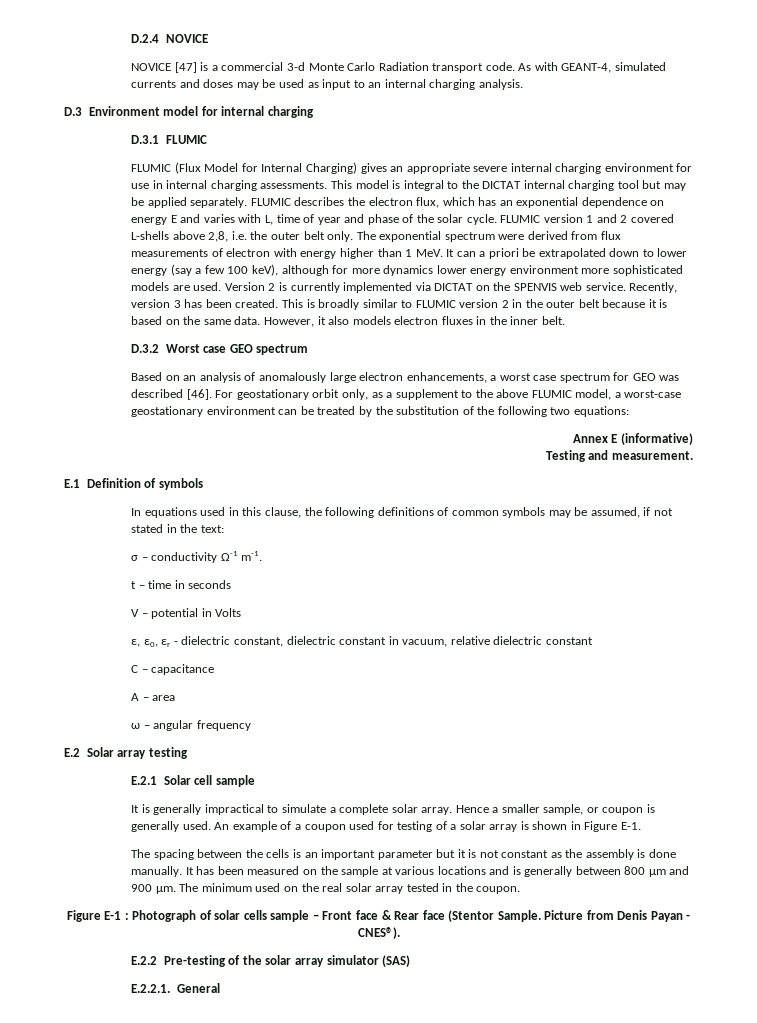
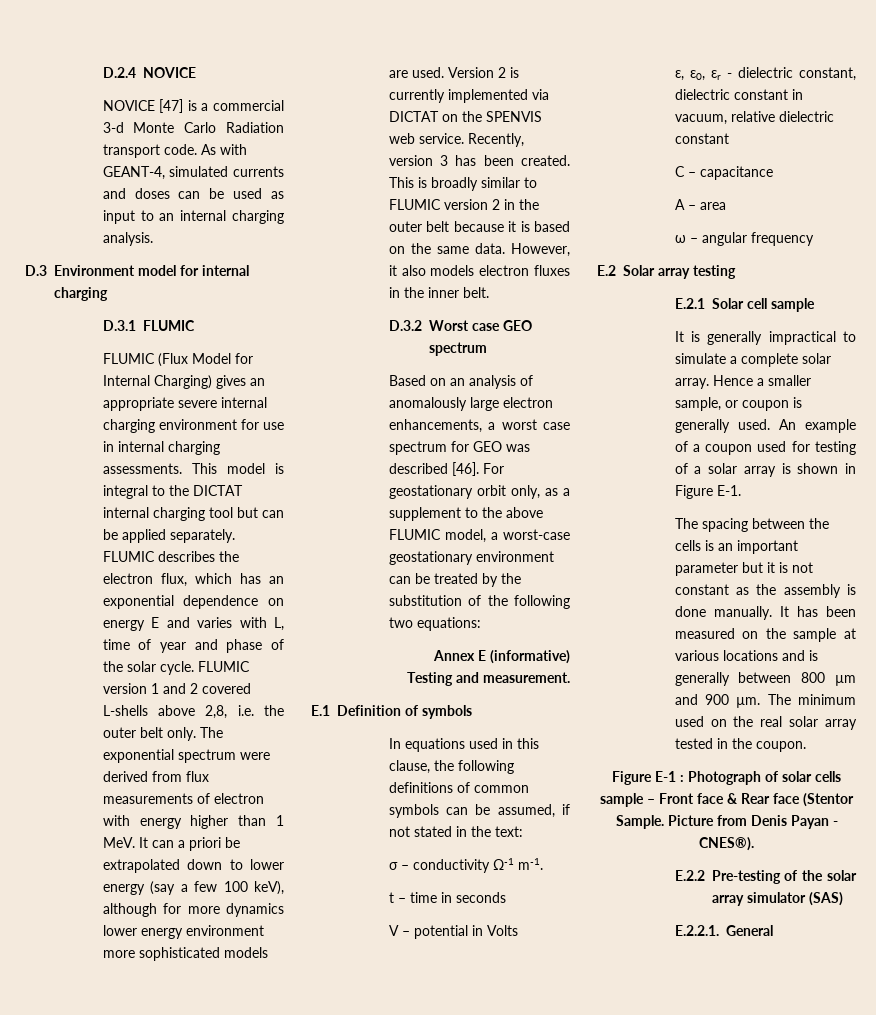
[236,82,259,90] may -> [178,191,201,199] can
[663,183,686,191] may -> [262,510,284,518] can
[548,510,571,518] may -> [446,807,469,815] can

